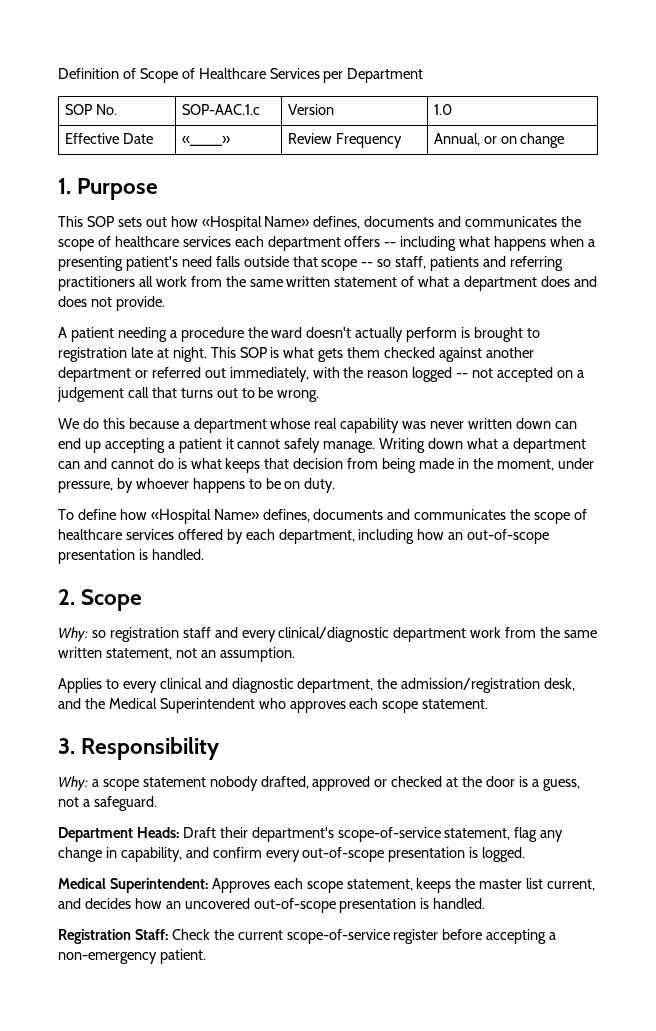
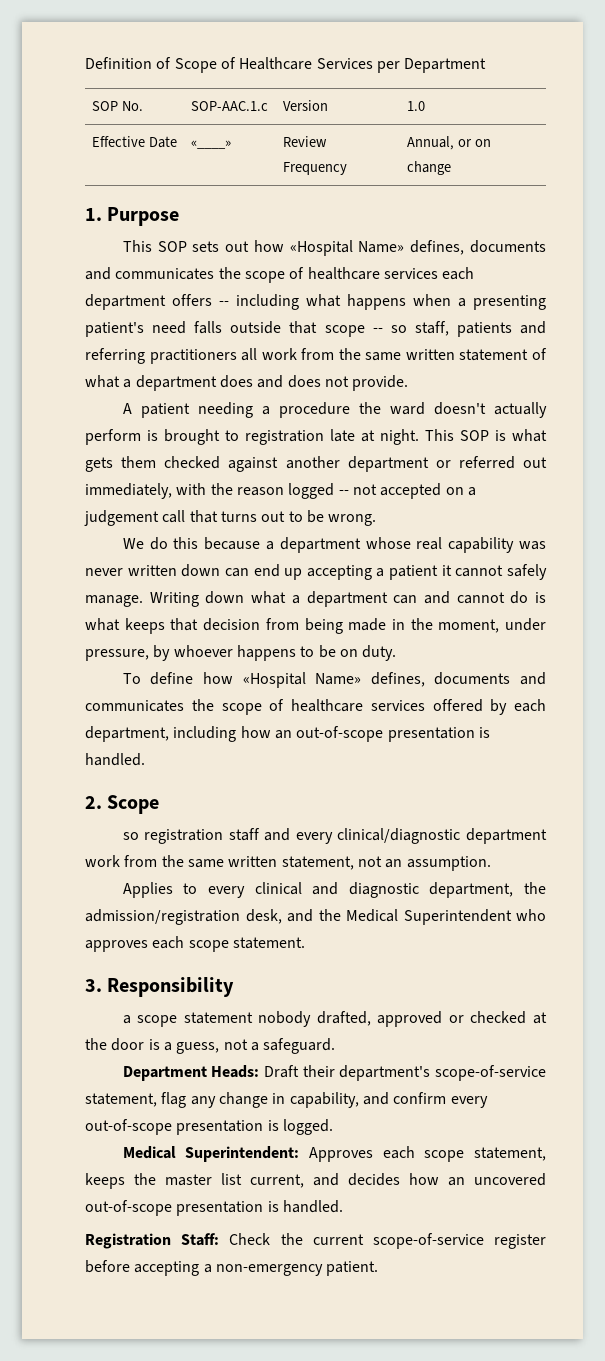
[58,627,88,642] Why: -> (160, 804) none
[58,776,88,791] Why: -> (235, 987) none

